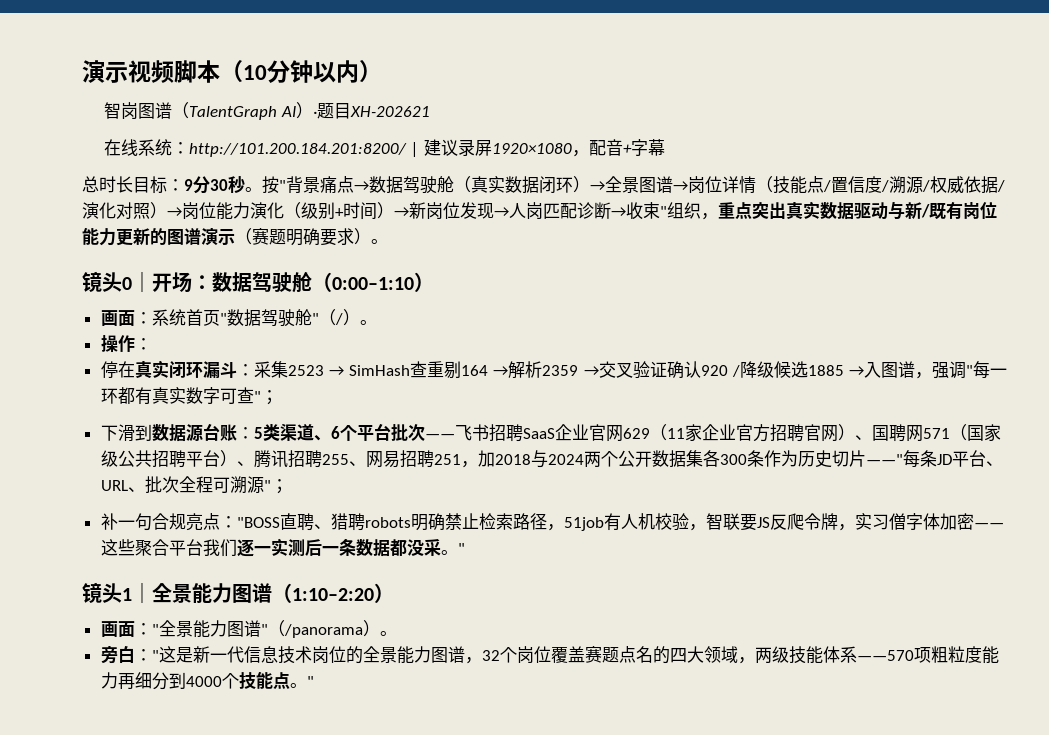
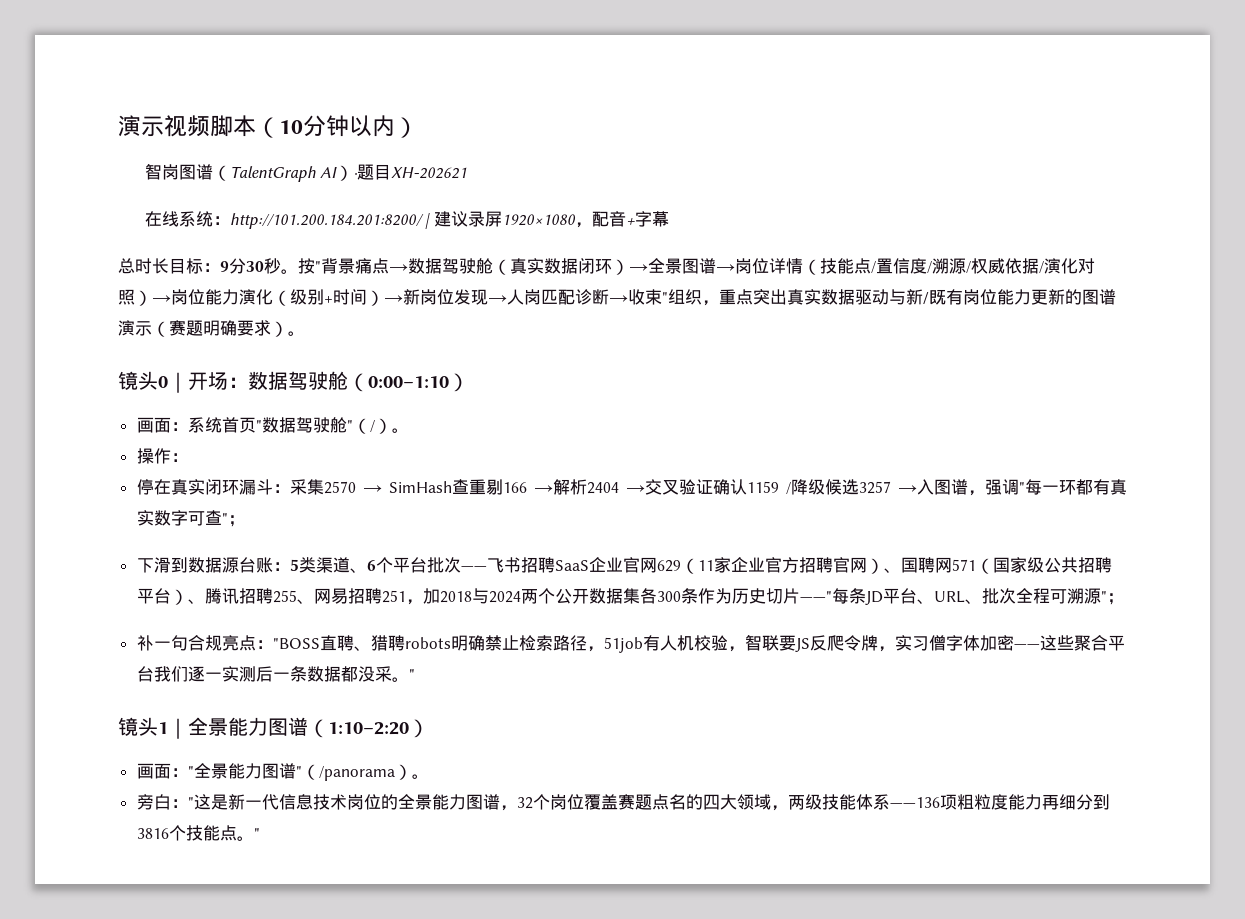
[287,365,324,376] 2523 -> [323,481,356,494] 2570
[461,365,489,376] 164 -> [502,482,527,493] 166
[542,365,579,376] 2359 -> [586,482,619,494] 2404
[700,365,728,376] 920 -> [746,481,779,493] 1159
[807,365,844,376] 1885 -> [858,481,891,494] 3257
[856,650,914,661] ——570 -> [889,797,940,808] ——136
[185,676,222,687] 4000 -> [136,828,169,839] 3816

